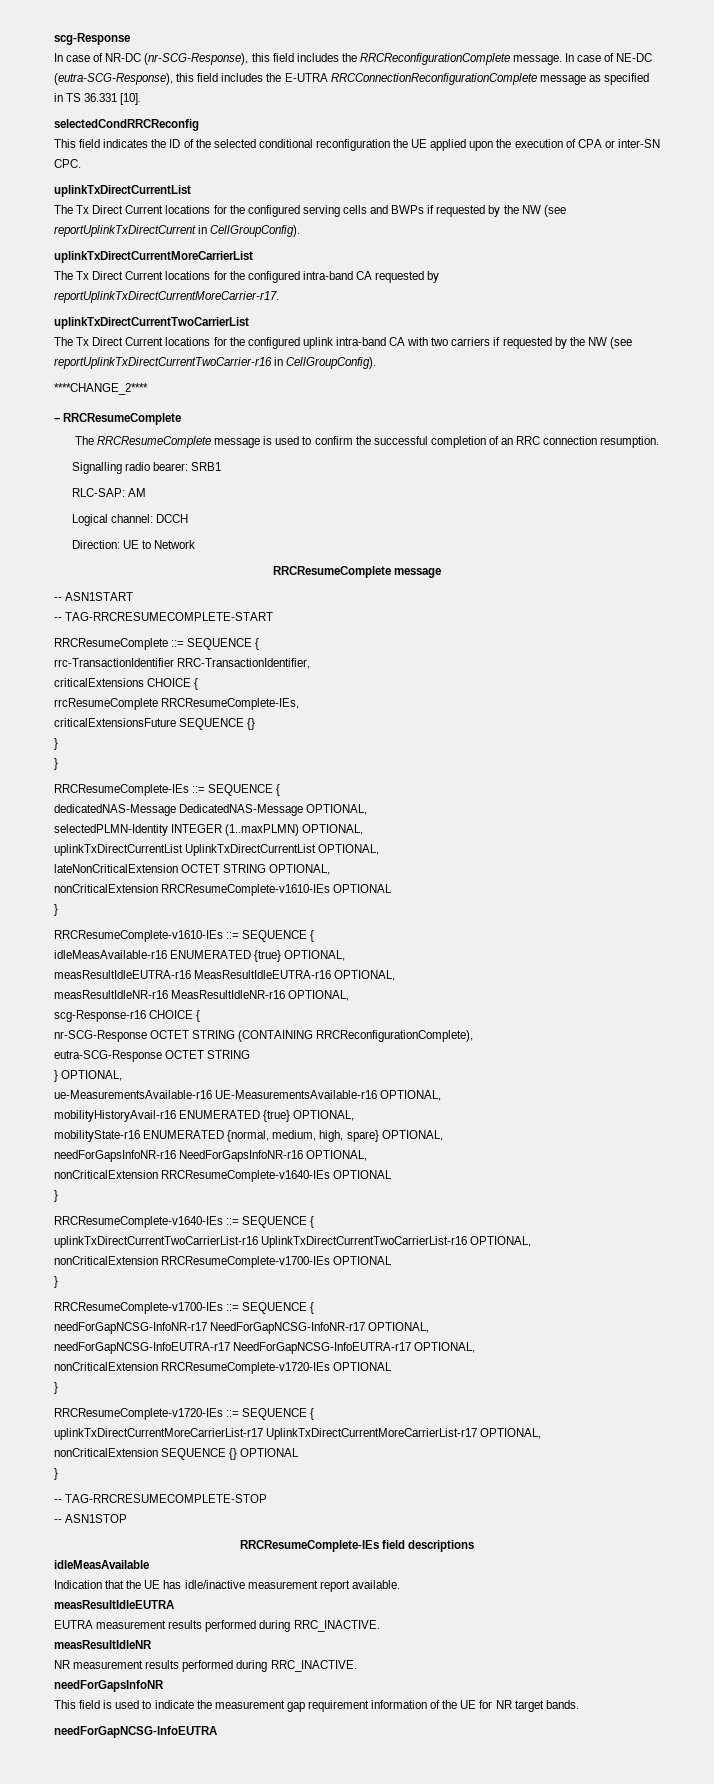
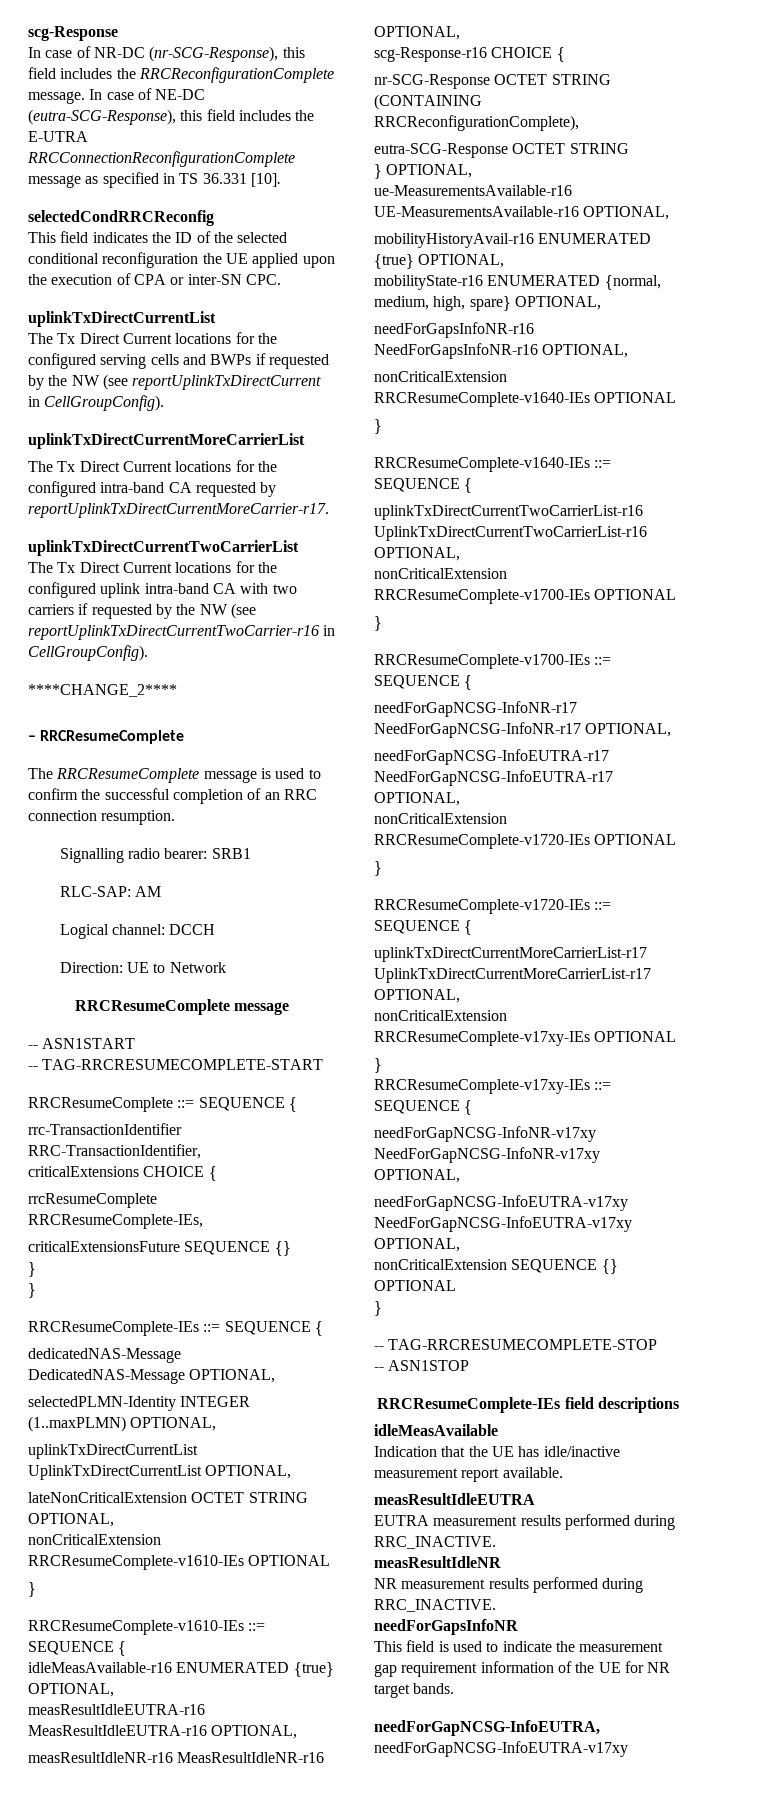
(542, 1433) none -> [374,1010,507,1021] [374,1031,677,1046] [374,1058,382,1073] [374,1079,612,1094] [374,1100,473,1115] [374,1126,596,1142] [374,1147,600,1163] [374,1169,460,1183] [374,1195,628,1211] [374,1216,632,1232] [374,1238,460,1252] // nonCriticalExtension RRCResumeComplete-v17xy-IEs OPTIONAL // } // RRCResumeComplete-v17xy-IEs ::= SEQUENCE { // needForGapNCSG-InfoNR-v17xy NeedForGapNCSG-InfoNR-v17xy OPTIONAL, // needForGapNCSG-InfoEUTRA-v17xy NeedForGapNCSG-InfoEUTRA-v17xy OPTIONAL,
[54,1726,217,1738] needForGapNCSG-InfoEUTRA -> [374,1720,600,1736] [374,1741,628,1757] needForGapNCSG-InfoEUTRA, needForGapNCSG-InfoEUTRA-v17xy

